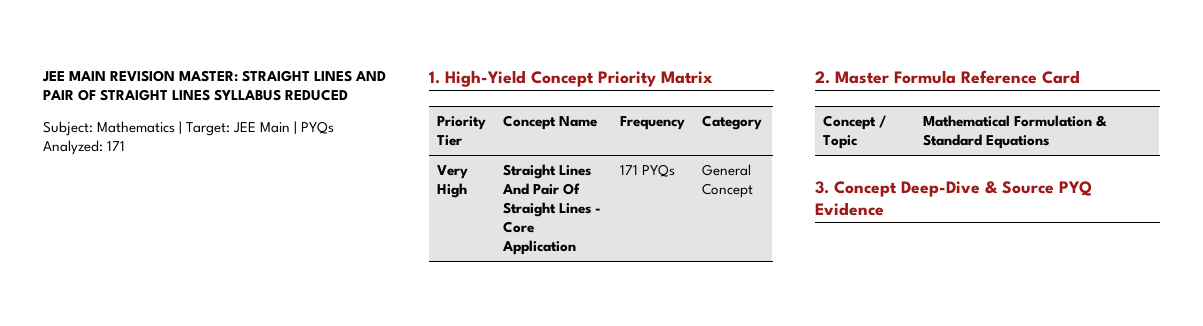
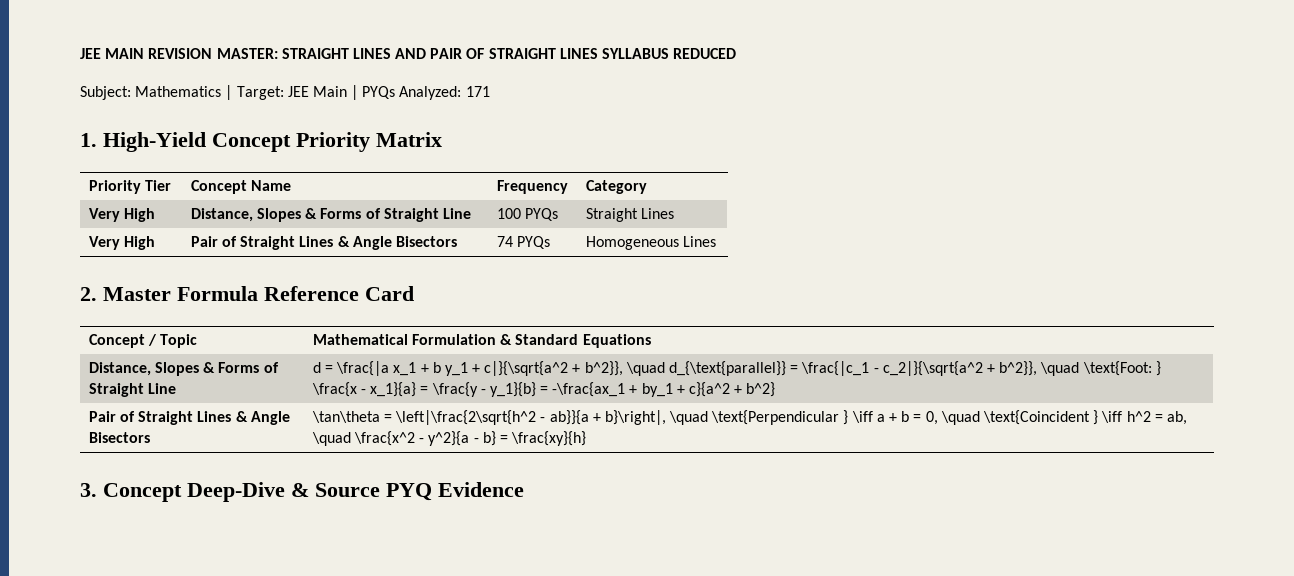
[503,164,592,179] [502,183,581,195] [503,202,602,217] [503,221,535,233] [502,240,577,255] [620,164,676,177] [702,164,752,176] [702,183,754,198] Straight Lines And Pair Of Straight Lines - Core Application | 171 PYQs | General Concept -> [190,208,471,222] [496,208,558,221] [585,208,674,222] [88,236,155,250] [190,236,457,250] [496,236,550,249] [585,236,716,250] Distance, Slopes & Forms of Straight Line | 100 PYQs | Straight Lines // Very High | Pair of Straight Lines & Angle Bisectors | 74 PYQs | Homogeneous Lines
(1050, 142) none -> [88,362,279,376] [88,383,176,397] [312,361,1161,376] [311,382,776,397] [88,411,290,425] [88,432,150,443] [311,410,1187,425] [311,431,587,446] // Distance, Slopes & Forms of Straight Line | d = \frac{|a x_1 + b y_1 + c|}{\sqrt{a^2 + b^2}}, \quad d_{\text{parallel}} = \frac{|c_1 - c_2|}{\sqrt{a^2 + b^2}}, \quad \text{Foot: } \frac{x - x_1}{a} = \frac{y - y_1}{b} = -\frac{ax_1 + by_1 + c}{a^2 + b^2} // Pair of Straight Lines & Angle Bisectors | \tan\theta = \left|\frac{2\sqrt{h^2 - ab}}{a + b}\right|, \quad \text{Perpendicular } \iff a + b = 0, \quad \text{Coincident } \iff h^2 = ab, \quad \frac{x^2 - y^2}{a - b} = \frac{xy}{h}

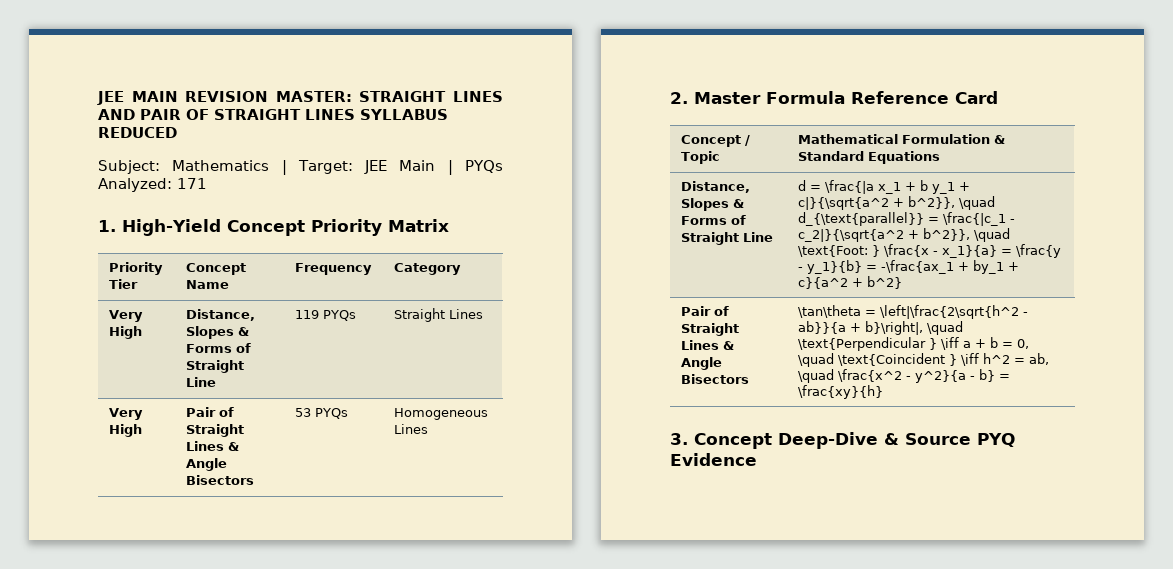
[496,208,521,219] 100 -> [295,310,320,319] 119
[496,236,513,247] 74 -> [295,408,312,417] 53

